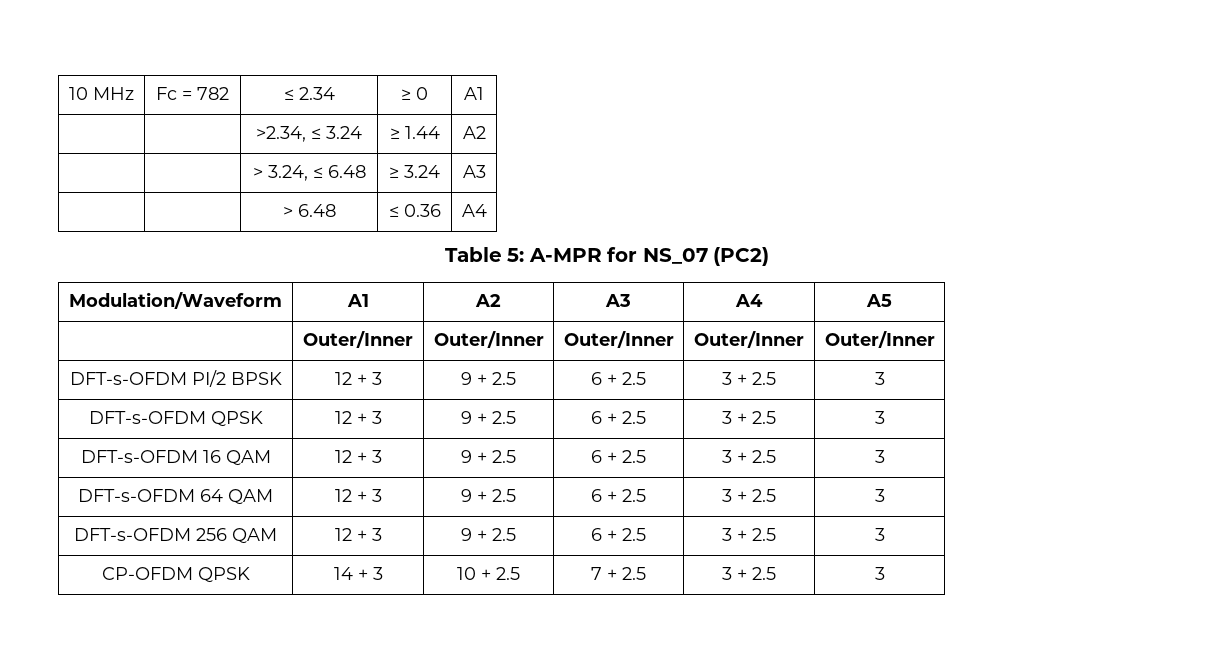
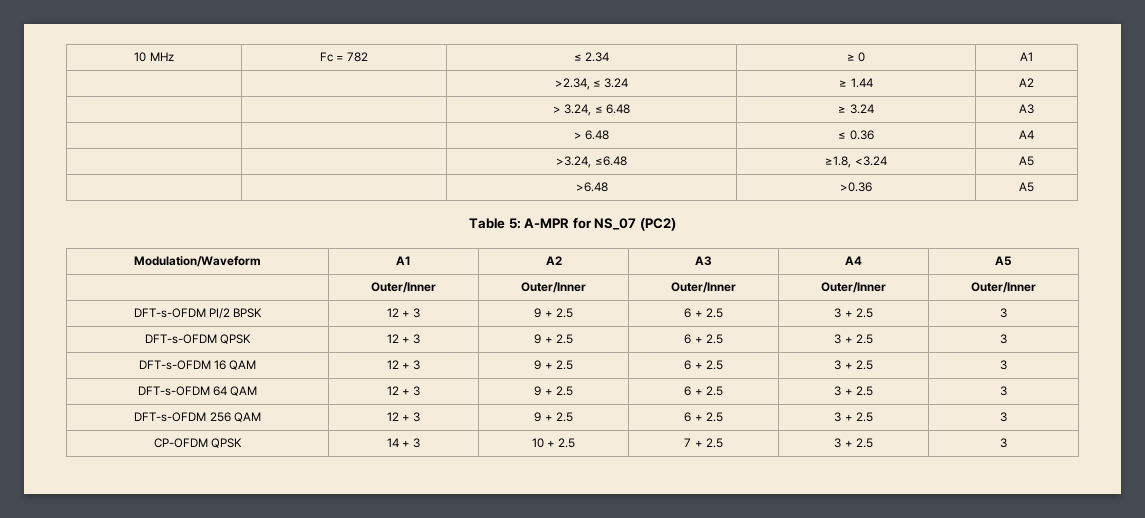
(487, 210) none -> [556,156,627,168] [825,156,887,168] [1019,156,1034,166] [575,182,608,192] [840,182,872,192] [1019,182,1034,192] // | | >3.24, ≤6.48 | ≥1.8, <3.24 | A5 // | | >6.48 | >0.36 | A5

